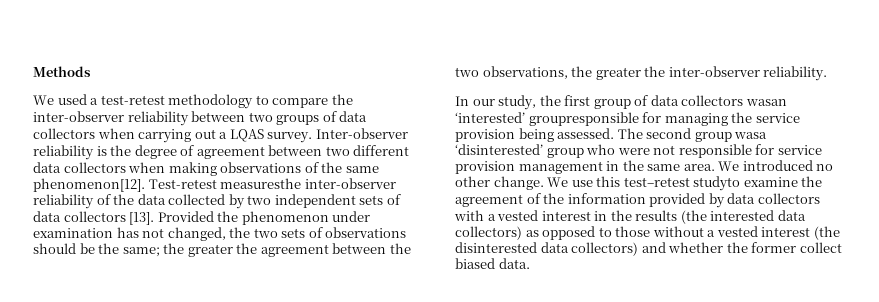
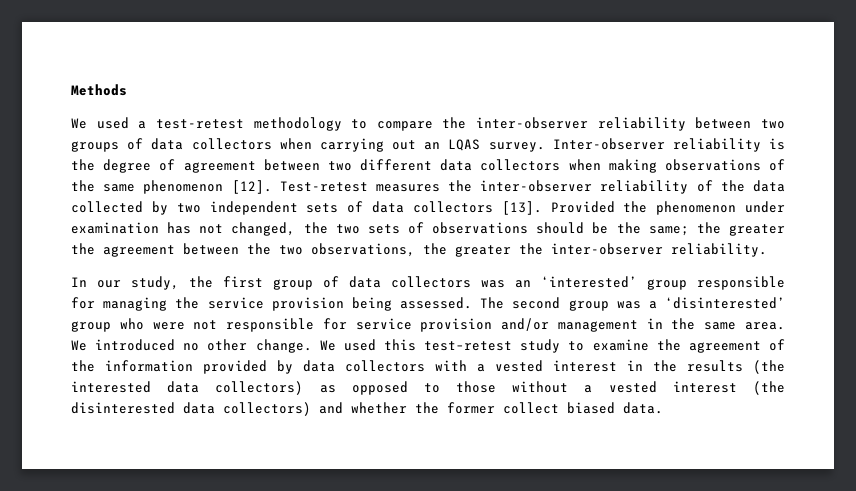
[219,132,228,139] a -> [424,142,441,150] an
[33,178,302,192] phenomenon[12]. Test-retest measuresthe -> [143,180,473,194] phenomenon [12]. Test-retest measures the
[745,99,787,106] [455,112,639,126] wasan ‘interested’ groupresponsible -> [481,276,785,290] was an ‘interested’ group responsible
[734,132,768,139] wasa -> [616,301,657,309] was a
(515, 167) none -> [501,318,550,331] and/or
[571,180,593,187] use -> [343,339,376,351] used
[693,176,741,191] studyto -> [520,339,585,353] study to

